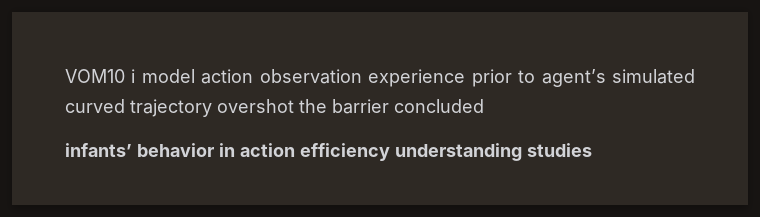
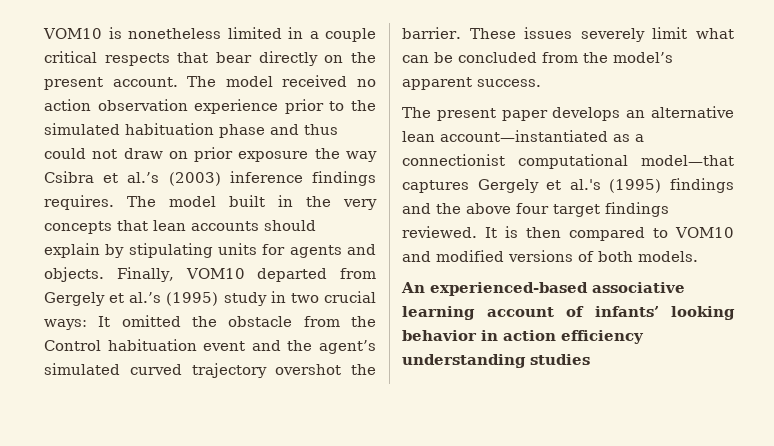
[65,69,195,83] VOM10 i model -> [43,27,376,42] [44,51,376,66] [44,75,376,90] VOM10 is nonetheless limited in a couple critical respects that bear directly on the present account. The model received no
(536, 76) none -> [351,100,376,111] [44,123,338,138] [44,147,377,162] [44,171,376,186] [44,195,377,210] [44,220,316,234] [44,243,377,258] [44,267,376,282] [44,291,376,306] [44,315,376,330] [44,339,313,351] the simulated habituation phase and thus could not draw on prior exposure the way Csibra et al.’s (2003) inference findings requires. The model built in the very concepts that lean accounts should explain by stipulating units for agents and objects. Finally, VOM10 departed from Gergely et al.’s (1995) study in two crucial ways: It omitted the obstacle from the Control habituation event and the
[332,99,484,114] [65,143,132,157] barrier concluded // infants’ -> [402,27,734,42] [402,52,673,63] [402,77,541,90] [402,106,734,121] [402,130,644,142] [402,154,734,169] [402,178,734,193] [402,202,669,217] [402,226,734,241] [402,250,698,262] [401,282,685,296] [402,306,735,320] barrier. These issues severely limit what can be concluded from the model’s apparent success. // The present paper develops an alternative lean account—instantiated as a connectionist computational model—that captures Gergely et al.'s (1995) findings and the above four target findings reviewed. It is then compared to VOM10 and modified versions of both models. // An experienced-based associative learning account of infants’ looking

